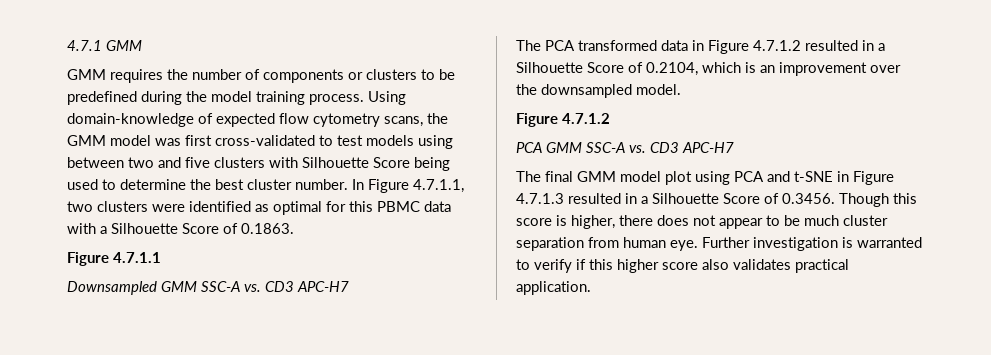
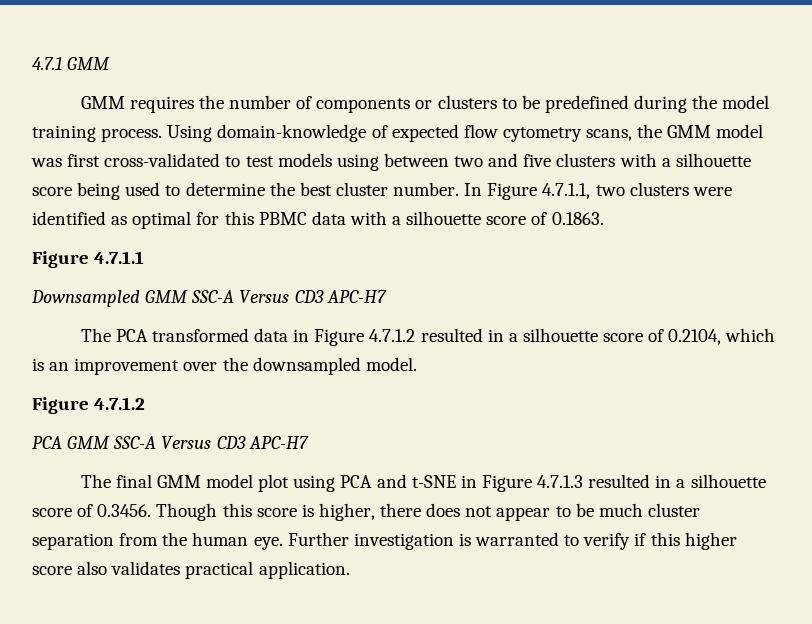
[302,157,410,168] Silhouette Score -> [661,153,751,167] [32,187,72,196] a silhouette score
[111,223,219,234] Silhouette Score -> [406,211,527,225] silhouette score
[244,284,261,292] vs. -> [239,290,290,303] Versus
[516,62,624,73] Silhouette Score -> [522,328,644,342] silhouette score
[629,145,646,153] vs. -> [161,436,212,449] Versus
[652,193,760,204] Silhouette Score -> [690,474,766,488] [32,508,72,517] silhouette score
(619, 242) none -> [162,532,188,546] the

